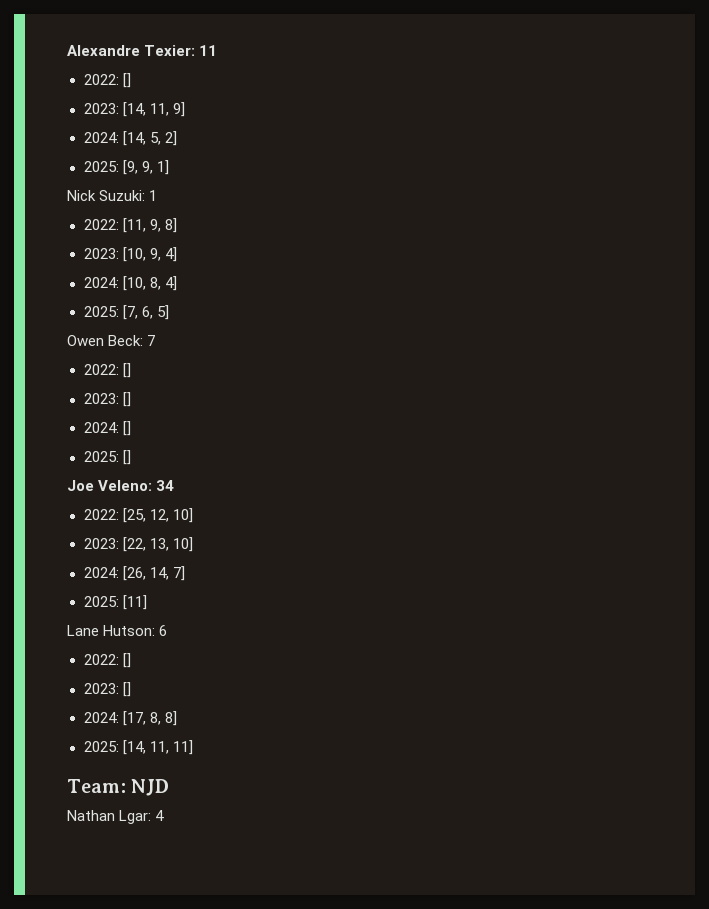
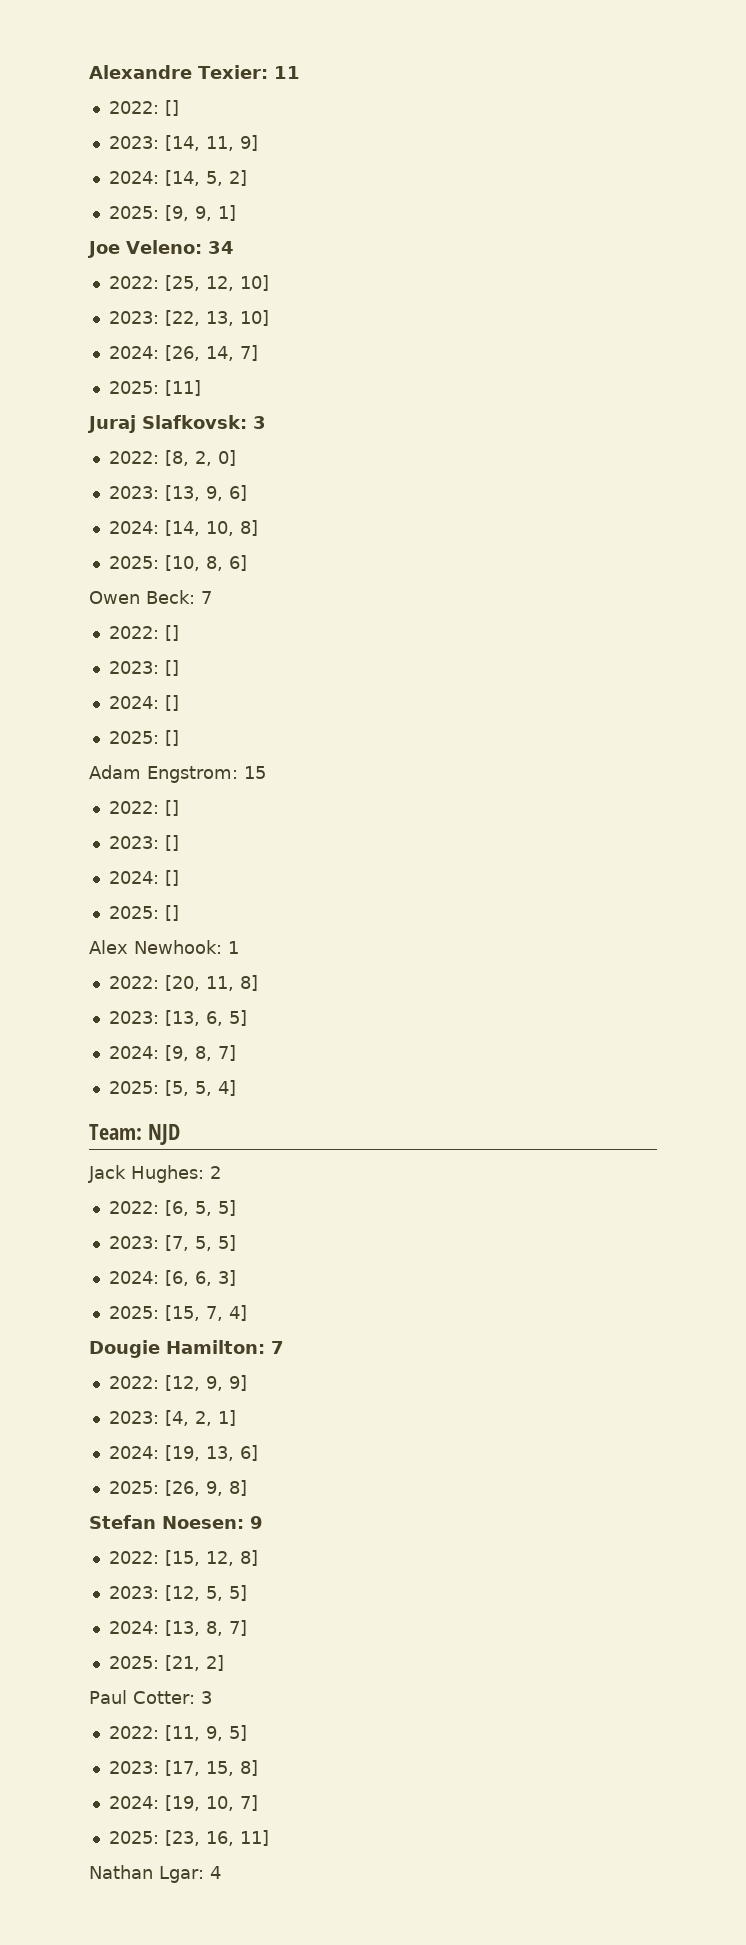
[67,190,158,201] [83,218,177,233] [83,247,177,262] [83,276,177,291] [83,305,169,320] [67,335,156,346] [83,363,131,378] [83,392,131,407] [83,421,131,436] [83,450,131,465] // Nick Suzuki: 1 // 2022: [11, 9, 8] // 2023: [10, 9, 4] // 2024: [10, 8, 4] // 2025: [7, 6, 5] // Owen Beck: 7 // 2022: [] // 2023: [] // 2024: [] // 2025: [] -> (236, 213) none
[67,625,168,636] [83,653,131,668] [83,682,131,697] [83,711,177,726] [83,740,193,755] [67,779,170,796] Lane Hutson: 6 // 2022: [] // 2023: [] // 2024: [17, 8, 8] // 2025: [14, 11, 11] // Team: NJD -> [87,415,266,433] [108,450,236,466] [108,485,247,501] [108,520,258,536] [108,555,247,571] [89,590,212,604] [108,625,179,641] [108,660,179,676] [108,695,179,711] [108,730,179,746] [89,765,266,783] [108,800,179,816] [108,835,179,851] [108,870,179,886] [108,905,179,921] [89,940,239,954] [108,975,258,991] [108,1010,247,1026] [108,1045,236,1061] [108,1080,236,1096] [89,1124,180,1145] [88,1165,221,1183] [108,1200,236,1216] [108,1235,236,1251] [108,1270,236,1286] [108,1305,247,1321] [89,1340,284,1358] [108,1375,247,1391] [108,1410,236,1426] [108,1445,258,1461] [108,1480,247,1496] [89,1515,263,1529] [108,1550,258,1566] [108,1585,247,1601] [108,1620,247,1636] [108,1655,224,1671] [89,1690,212,1704] [108,1725,247,1741] [108,1760,258,1776] [108,1795,258,1811] [108,1830,269,1846] Juraj Slafkovsk: 3 // 2022: [8, 2, 0] // 2023: [13, 9, 6] // 2024: [14, 10, 8] // 2025: [10, 8, 6] // Owen Beck: 7 // 2022: [] // 2023: [] // 2024: [] // 2025: [] // Adam Engstrom: 15 // 2022: [] // 2023: [] // 2024: [] // 2025: [] // Alex Newhook: 1 // 2022: [20, 11, 8] // 2023: [13, 6, 5] // 2024: [9, 8, 7] // 2025: [5, 5, 4] // Team: NJD // Jack Hughes: 2 // 2022: [6, 5, 5] // 2023: [7, 5, 5] // 2024: [6, 6, 3] // 2025: [15, 7, 4] // Dougie Hamilton: 7 // 2022: [12, 9, 9] // 2023: [4, 2, 1] // 2024: [19, 13, 6] // 2025: [26, 9, 8] // Stefan Noesen: 9 // 2022: [15, 12, 8] // 2023: [12, 5, 5] // 2024: [13, 8, 7] // 2025: [21, 2] // Paul Cotter: 3 // 2022: [11, 9, 5] // 2023: [17, 15, 8] // 2024: [19, 10, 7] // 2025: [23, 16, 11]

